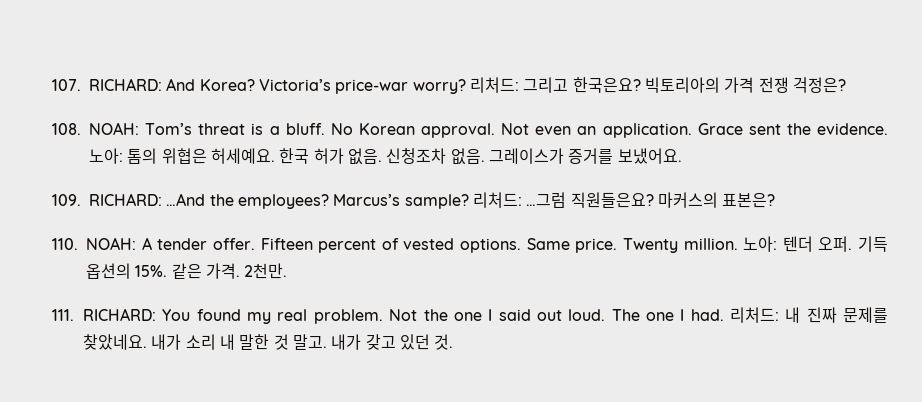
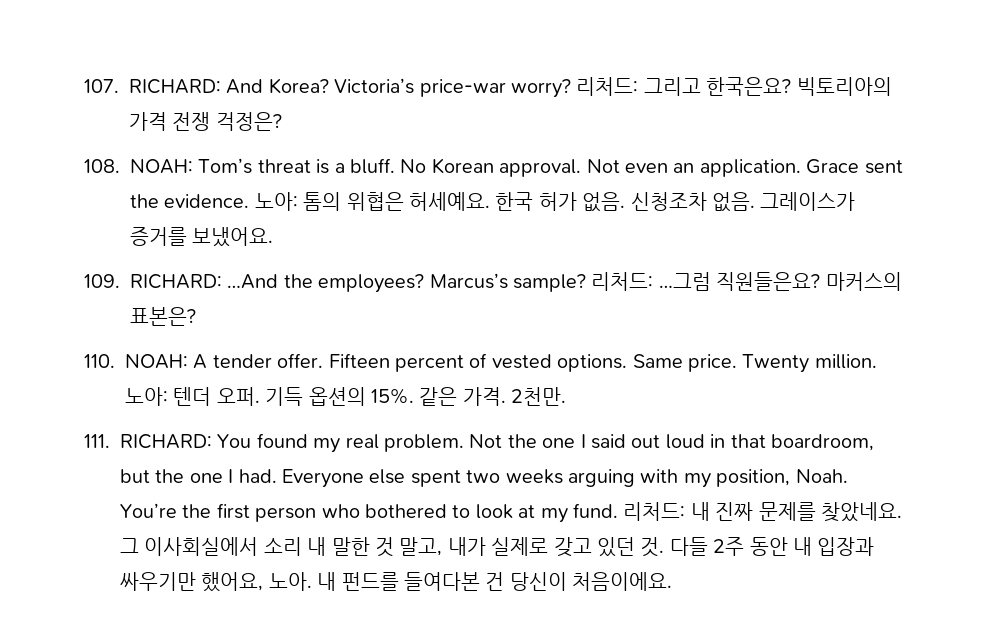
[568,309,724,321] loud. The one I had. -> [665,434,874,451] [120,469,848,488] [120,503,618,523] loud in that boardroom, but the one I had. Everyone else spent two weeks arguing with my position, Noah. You’re the first person who bothered to look at my fund.
[151,334,182,350] 내가 -> [120,537,259,556] 그 이사회실에서
[292,334,454,350] 말고. 내가 갖고 있던 것. -> [399,537,875,557] [120,572,673,592] 말고, 내가 실제로 갖고 있던 것. 다들 2주 동안 내 입장과 싸우기만 했어요, 노아. 내 펀드를 들여다본 건 당신이 처음이에요.

